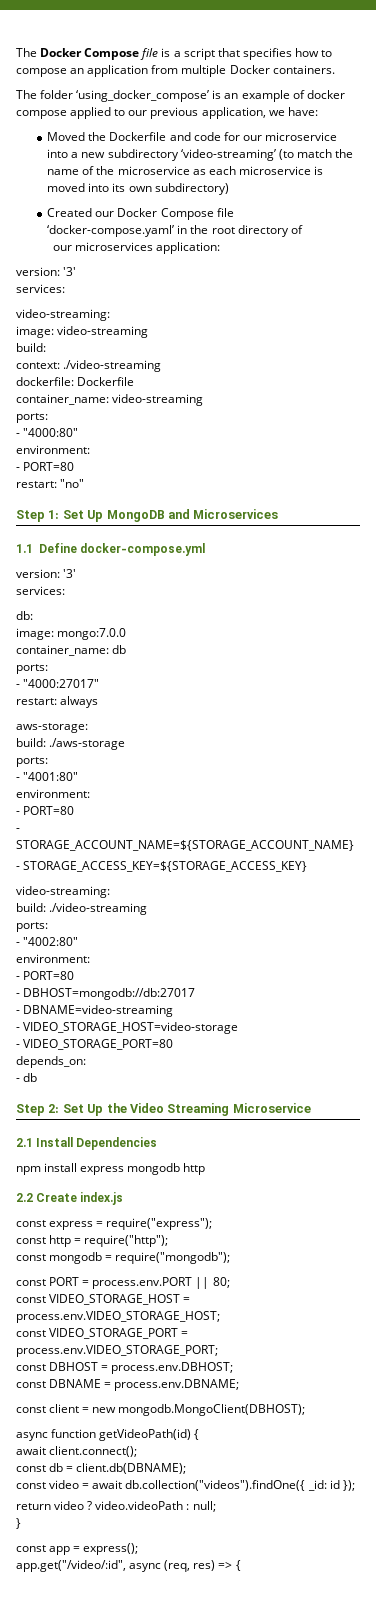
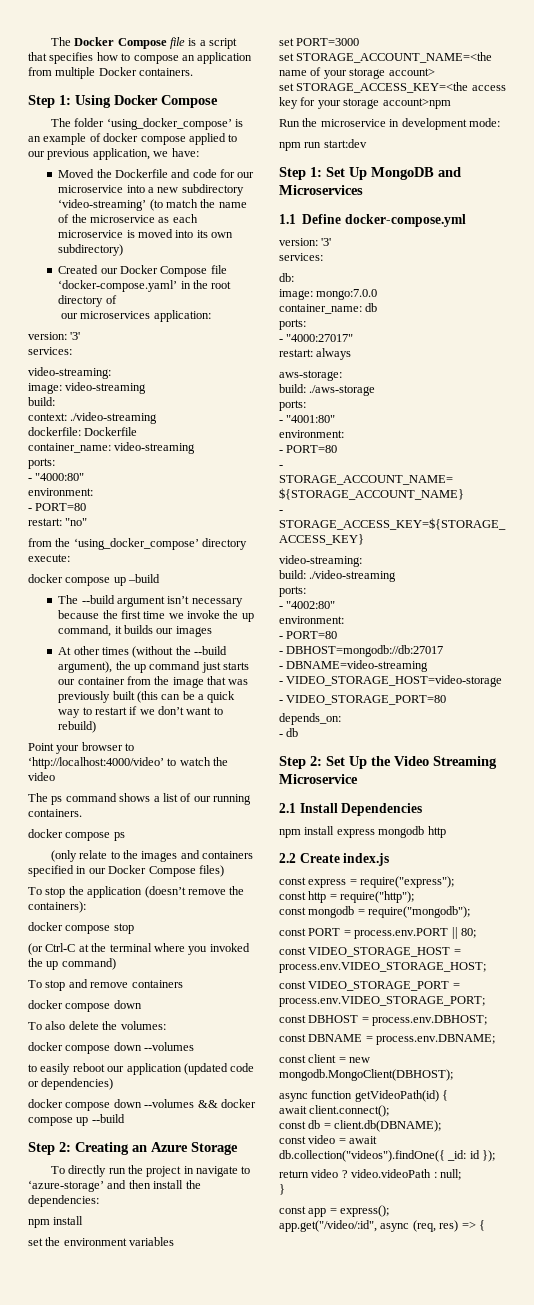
(335, 69) none -> [28,95,218,108] // Step 1: Using Docker Compose
(85, 483) none -> [28,538,248,550] [28,554,70,562] [28,574,161,586] [58,595,243,607] [58,610,254,622] [58,625,212,637] [58,646,228,658] [58,661,250,673] [58,676,249,688] [58,691,236,703] [58,706,223,718] [58,721,97,733] [28,742,135,754] [28,757,229,769] [28,772,55,781] [28,793,251,805] [28,809,82,817] [28,829,125,841] [50,850,254,862] [28,865,224,877] [28,886,245,898] [28,901,86,913] [28,922,134,934] [28,943,250,955] [28,958,116,970] [28,979,183,991] [28,1000,142,1012] [28,1021,166,1030] [28,1042,195,1054] [28,1063,255,1075] [28,1078,114,1090] [28,1099,256,1111] [28,1114,125,1126] [28,1142,238,1155] [50,1165,251,1177] [28,1180,201,1192] [28,1195,99,1207] [28,1216,84,1228] [28,1237,175,1246] [279,38,360,46] [279,52,493,63] [279,67,435,79] [279,82,506,93] [279,97,451,109] [279,118,500,130] [279,139,367,151] // from the ‘using_docker_compose’ directory execute: // docker compose up –build // The --build argument isn’t necessary because the first time we invoke the up command, it builds our images // At other times (without the --build argument), the up command just starts our container from the image that was previously built (this can be a quick way to restart if we don’t want to rebuild) // Point your browser to ‘http://localhost:4000/video’ to watch the video // The ps command shows a list of our running containers. // docker compose ps // (only relate to the images and containers specified in our Docker Compose files) // To stop the application (doesn’t remove the containers): // docker compose stop // (or Ctrl-C at the terminal where you invoked the up command) // To stop and remove containers // docker compose down // To also delete the volumes: // docker compose down --volumes // to easily reboot our application (updated code or dependencies) // docker compose down --volumes && docker compose up --build // Step 2: Creating an Azure Storage // To directly run the project in navigate to ‘azure-storage’ and then install the dependencies: // npm install // set the environment variables // set PORT=3000 // set STORAGE_ACCOUNT_NAME=<the name of your storage account> // set STORAGE_ACCESS_KEY=<the access key for your storage account>npm // Run the microservice in development mode: // npm run start:dev

